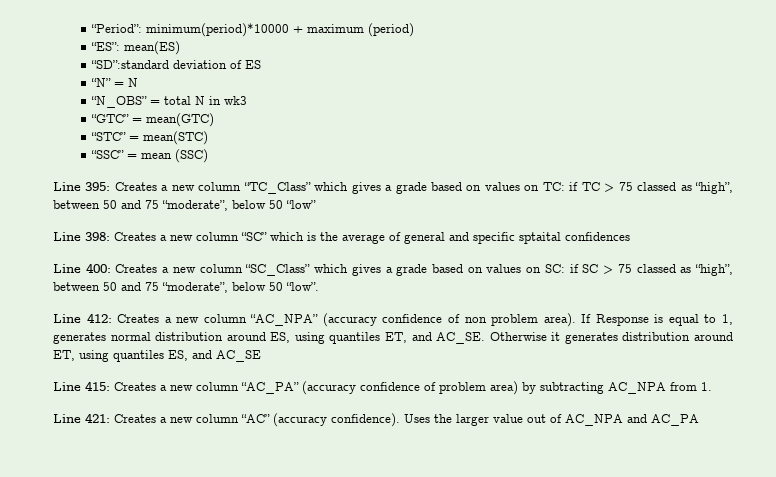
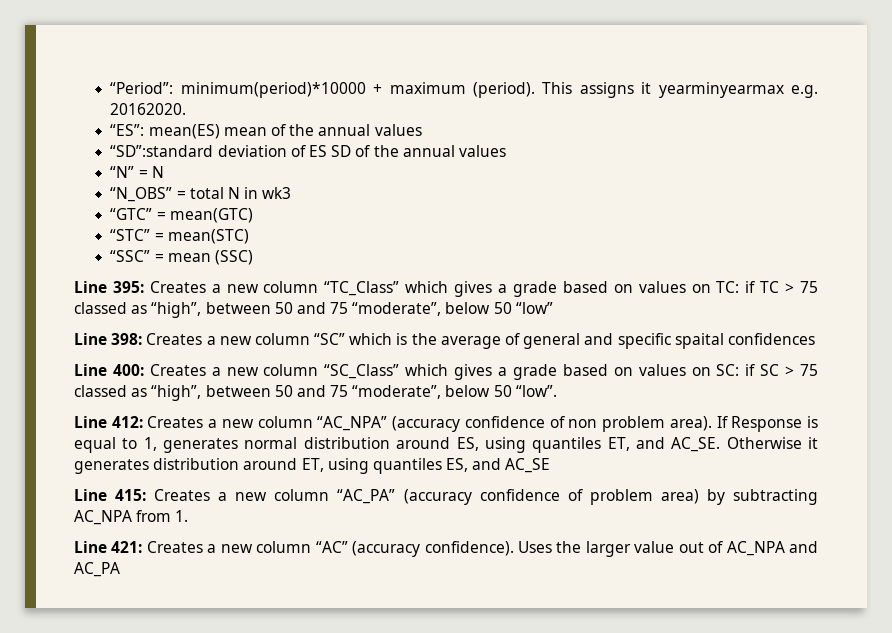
[368,23,415,37] [91,41,181,55] (period) // “ES”: mean(ES) -> [473,82,819,98] [110,103,187,115] [110,124,422,139] (period). This assigns it yearminyearmax e.g. 20162020. // “ES”: mean(ES) mean of the annual values
(262, 64) none -> [331,145,506,157] SD of the annual values
[519,232,561,244] sptaital -> [674,333,724,349] spaital

